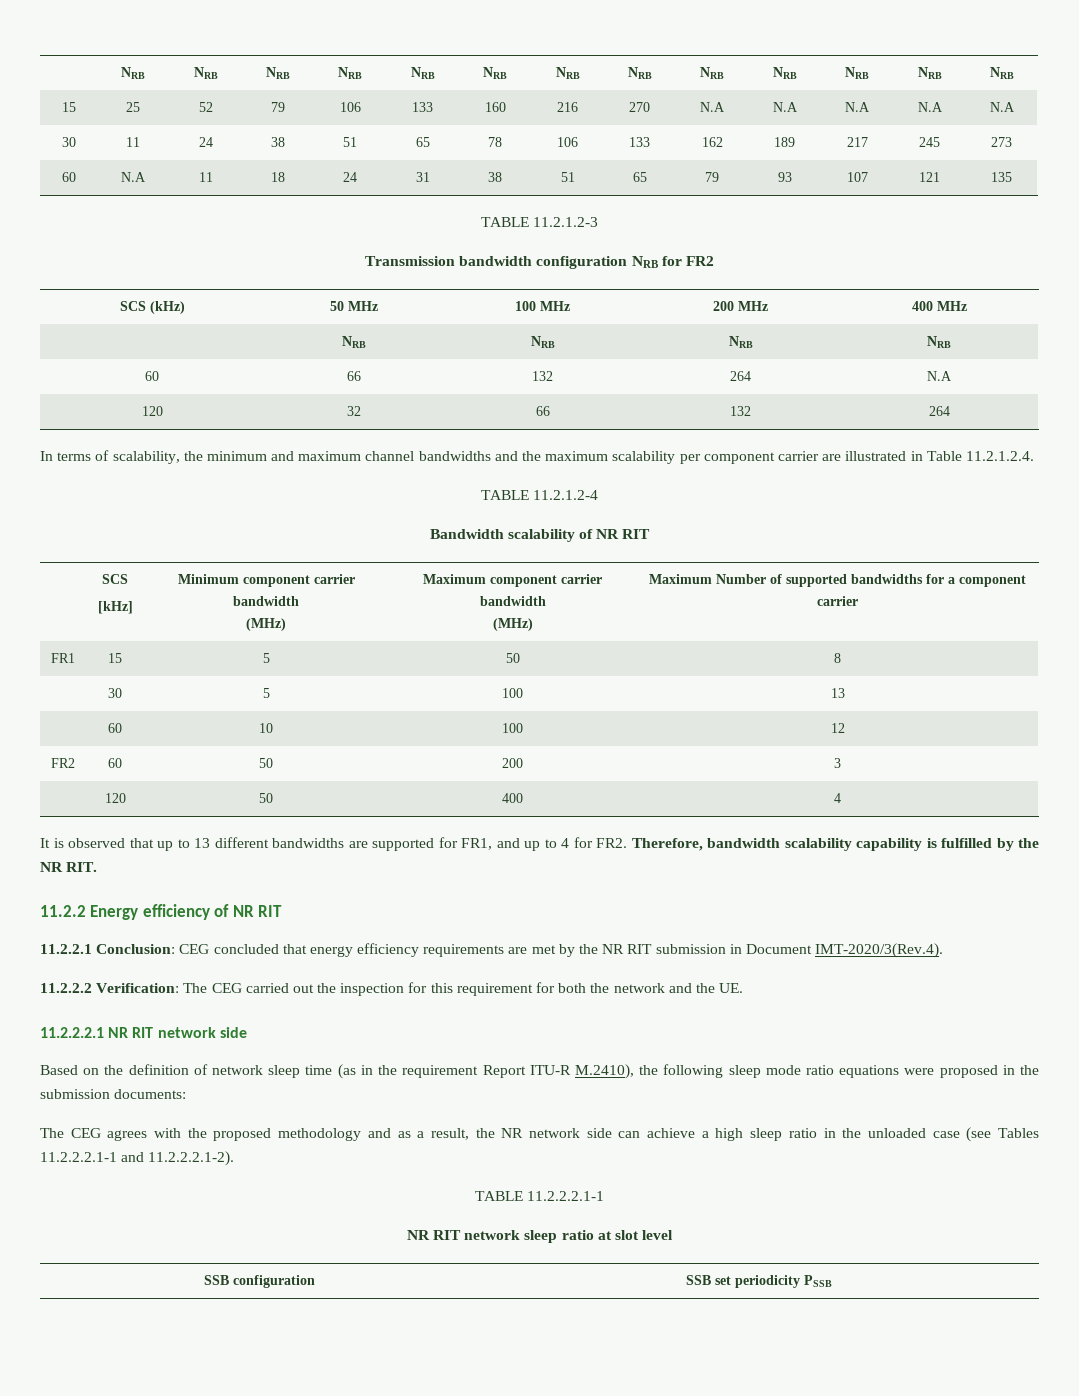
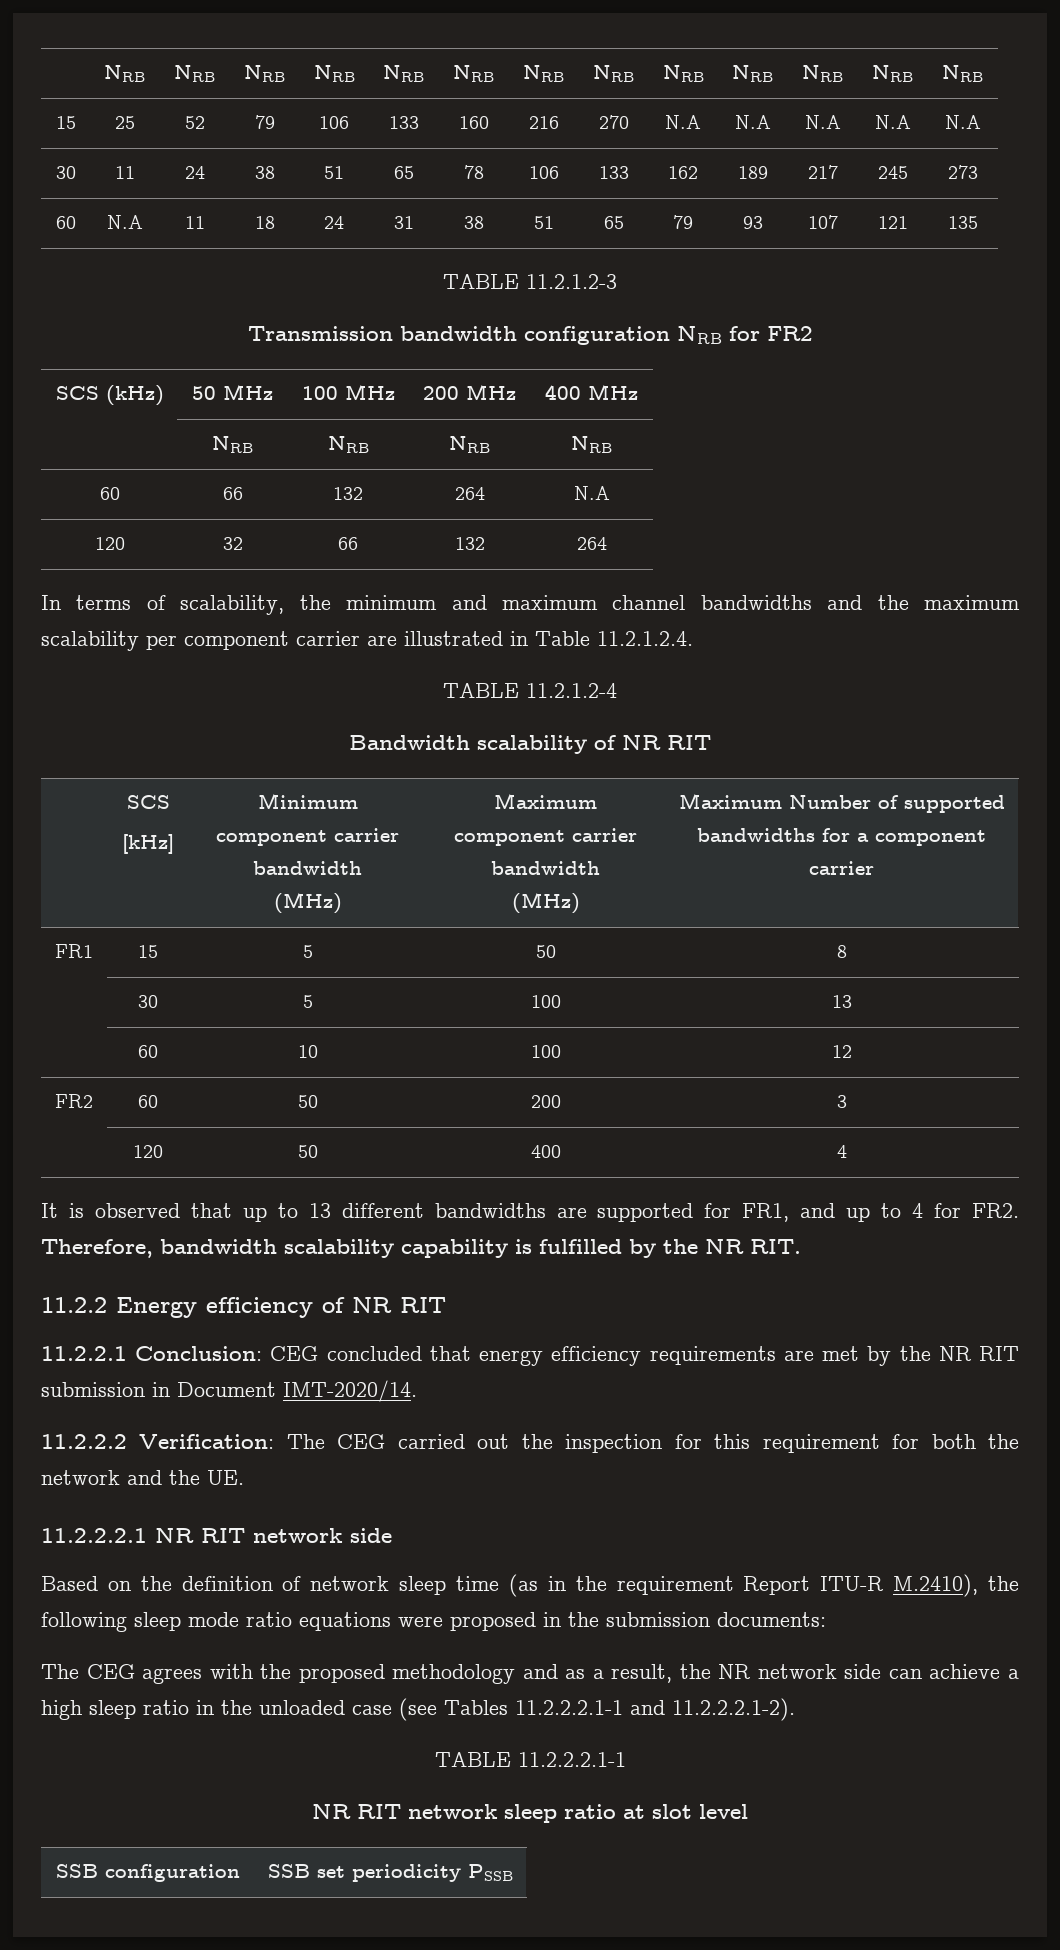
[815,943,944,958] IMT-2020/3(Rev.4). -> [283,1380,417,1402] IMT-2020/14.

